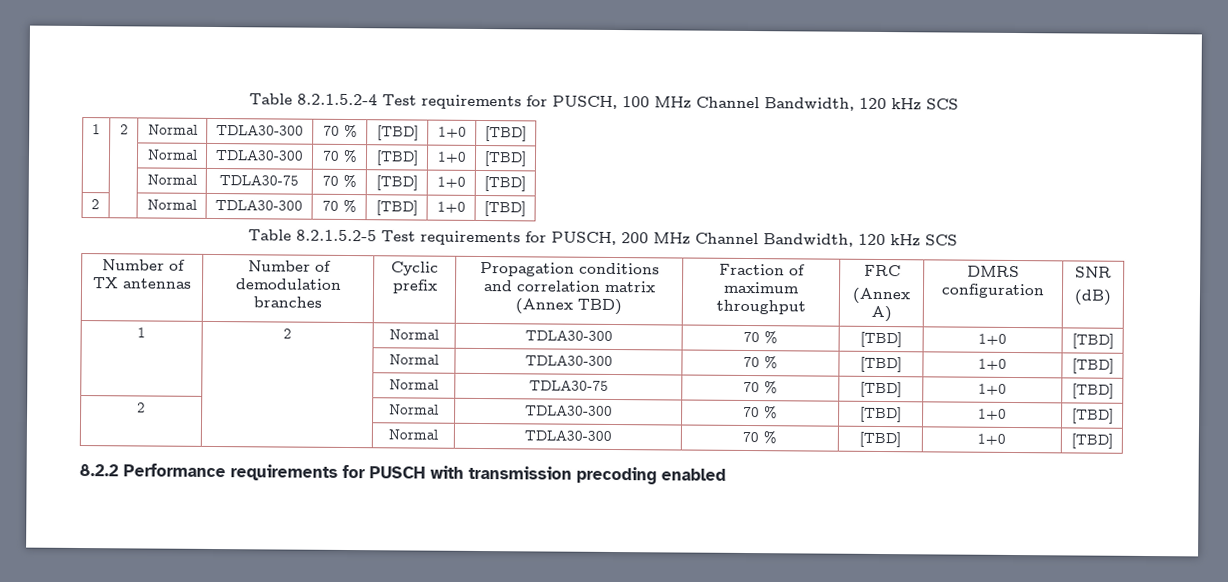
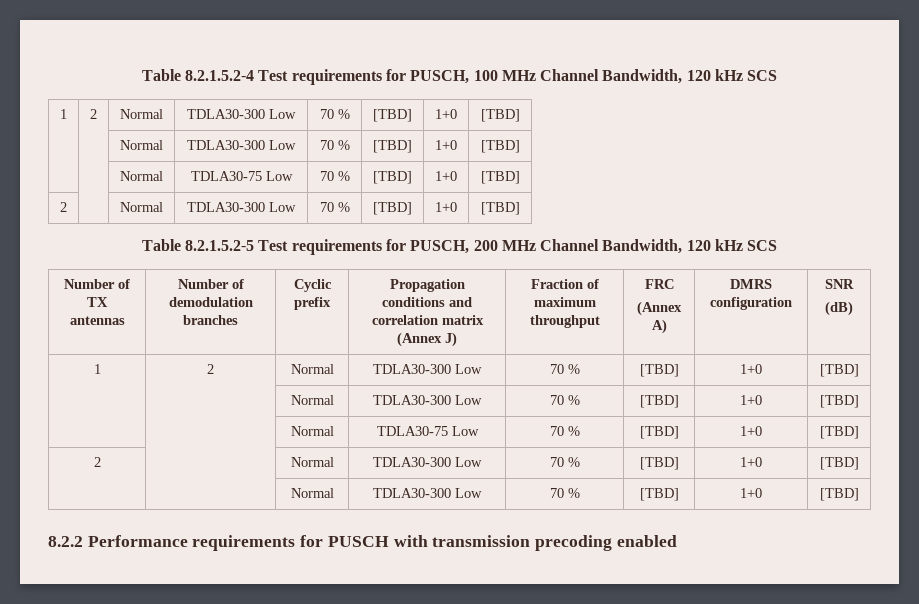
[322,123,358,138] [376,125,419,141] [437,126,467,138] [485,126,527,142] [146,149,198,160] [215,149,304,161] [321,148,358,163] [375,150,419,166] [436,151,467,163] [484,151,527,167] [146,174,197,185] [219,174,299,186] [321,173,357,188] [375,175,418,191] [436,176,466,188] [484,176,526,192] [91,199,100,210] [146,199,197,210] [215,199,303,211] | 70 % | [TBD] | 1+0 | [TBD] // | | Normal | TDLA30-300 | 70 % | [TBD] | 1+0 | [TBD] // | | Normal | TDLA30-75 | 70 % | [TBD] | 1+0 | [TBD] // 2 | | Normal | TDLA30-300 -> [269,109,296,119] [319,109,350,119] [373,109,412,122] [435,109,457,119] [480,109,520,122] [120,140,163,150] [187,140,296,150] [319,140,350,150] [373,140,412,153] [435,140,457,150] [480,140,520,153] [120,171,163,181] [190,171,293,181] [319,171,350,181] [373,171,412,184] [435,171,457,181] [480,171,520,184] [60,202,67,212] [120,202,163,212] [187,202,296,212] Low | 70 % | [TBD] | 1+0 | [TBD] // | | Normal | TDLA30-300 Low | 70 % | [TBD] | 1+0 | [TBD] // | | Normal | TDLA30-75 Low | 70 % | [TBD] | 1+0 | [TBD] // 2 | | Normal | TDLA30-300 Low
[577,298,622,316] TBD) -> [445,332,458,347] J)
[743,330,778,344] [860,331,902,348] [978,333,1007,345] [1071,333,1114,349] [389,354,439,365] [524,354,613,366] [743,355,778,369] [860,356,902,373] [978,358,1007,370] [1071,358,1114,374] [389,379,439,390] [528,379,609,391] [743,380,778,394] [860,381,902,398] [978,383,1007,395] [1071,383,1114,399] [137,402,146,413] [389,404,439,415] [524,404,613,416] [743,405,778,419] [860,406,902,423] [978,408,1007,420] [1071,408,1114,424] [388,429,438,440] [523,429,612,441] | 70 % | [TBD] | 1+0 | [TBD] // | | Normal | TDLA30-300 | 70 % | [TBD] | 1+0 | [TBD] // | | Normal | TDLA30-75 | 70 % | [TBD] | 1+0 | [TBD] // 2 | | Normal | TDLA30-300 | 70 % | [TBD] | 1+0 | [TBD] // | | Normal | TDLA30-300 -> [455,364,483,374] [549,364,580,374] [639,364,679,377] [740,364,762,374] [819,364,859,377] [290,395,334,405] [373,395,483,405] [549,395,580,405] [639,395,679,408] [740,395,762,405] [819,395,859,408] [290,426,334,436] [376,426,479,436] [549,426,580,436] [639,426,679,439] [740,426,762,436] [819,426,859,439] [93,457,101,467] [290,457,334,467] [373,457,483,467] [549,457,580,467] [639,457,679,470] [740,457,762,467] [819,457,859,470] [290,488,334,498] [373,488,483,498] Low | 70 % | [TBD] | 1+0 | [TBD] // | | Normal | TDLA30-300 Low | 70 % | [TBD] | 1+0 | [TBD] // | | Normal | TDLA30-75 Low | 70 % | [TBD] | 1+0 | [TBD] // 2 | | Normal | TDLA30-300 Low | 70 % | [TBD] | 1+0 | [TBD] // | | Normal | TDLA30-300 Low

